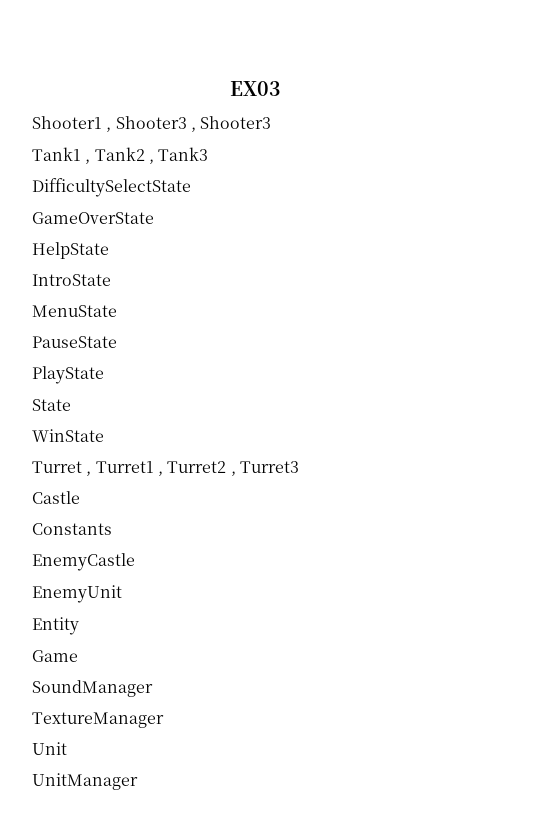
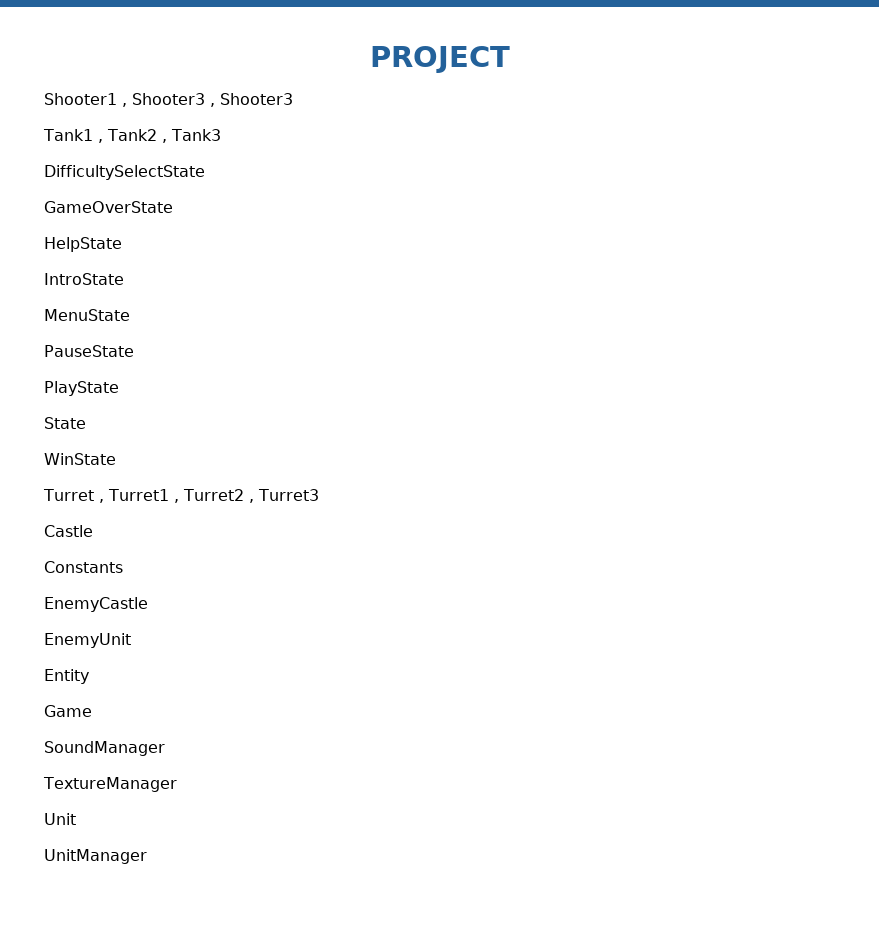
[230,81,281,96] EX03 -> [369,46,510,73] PROJECT

